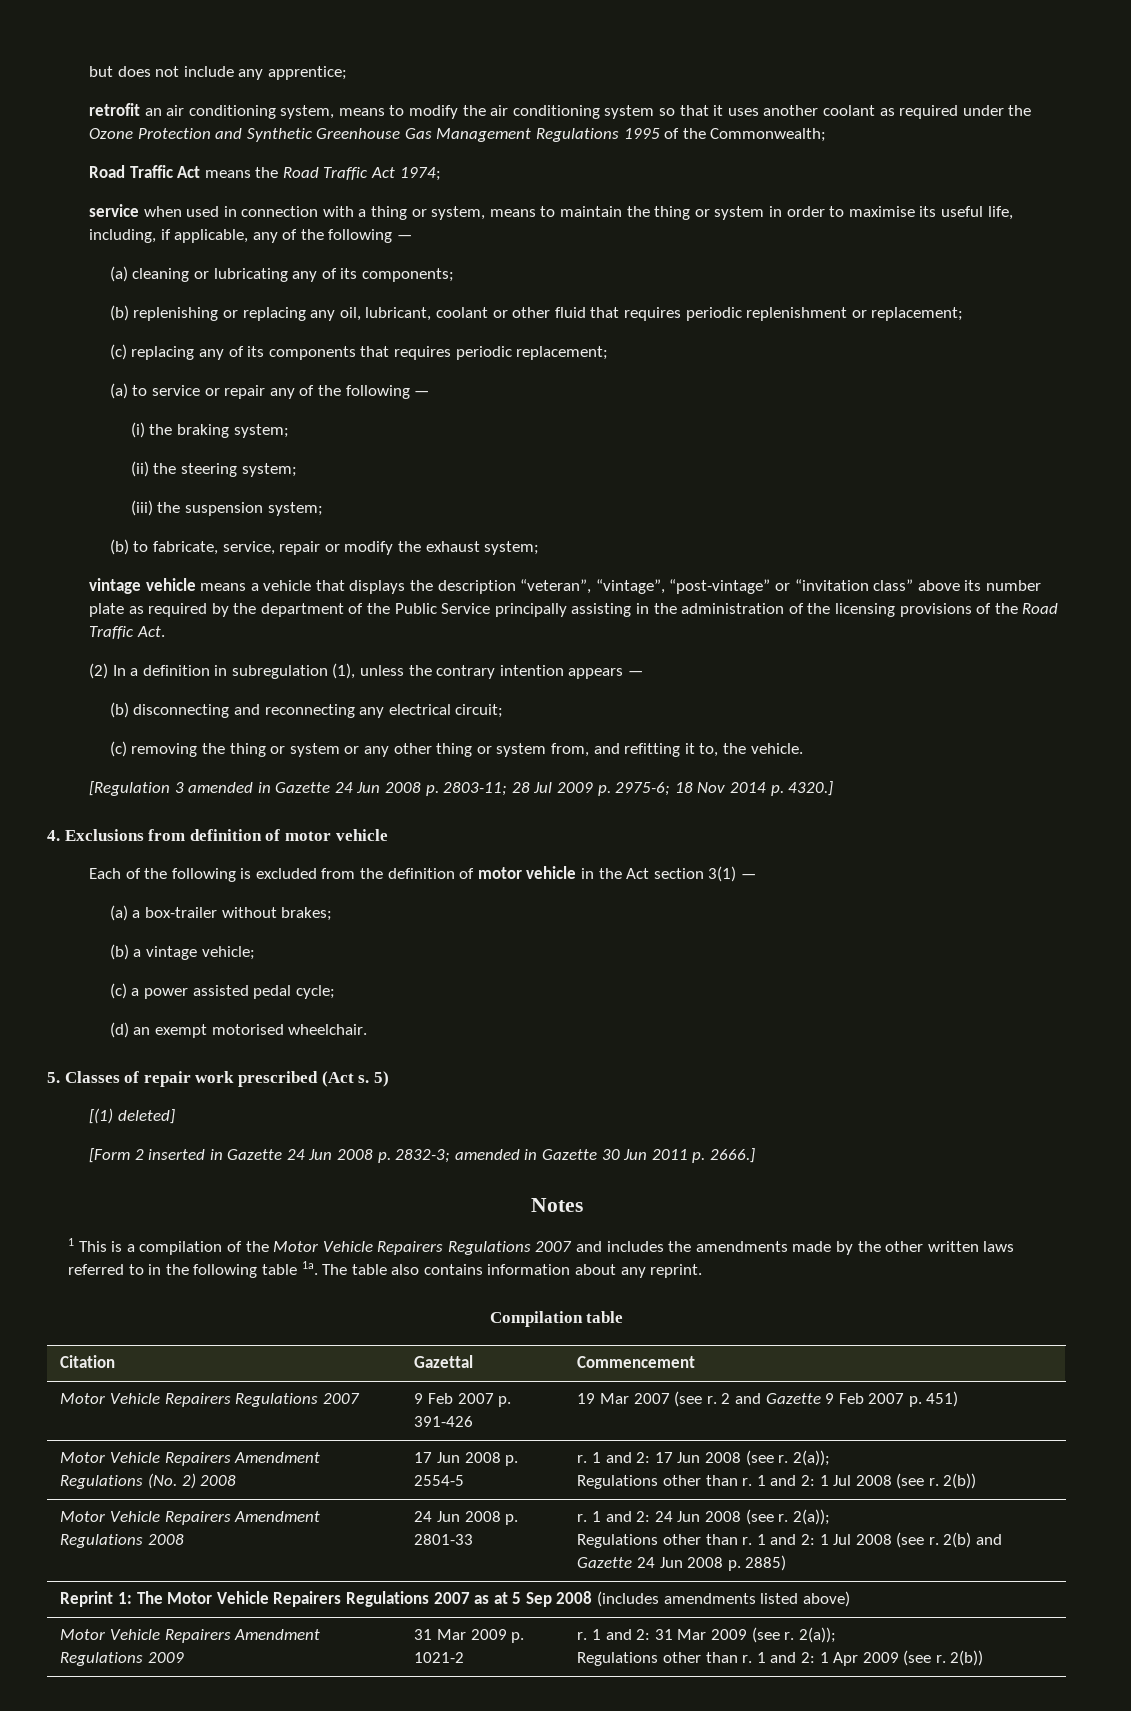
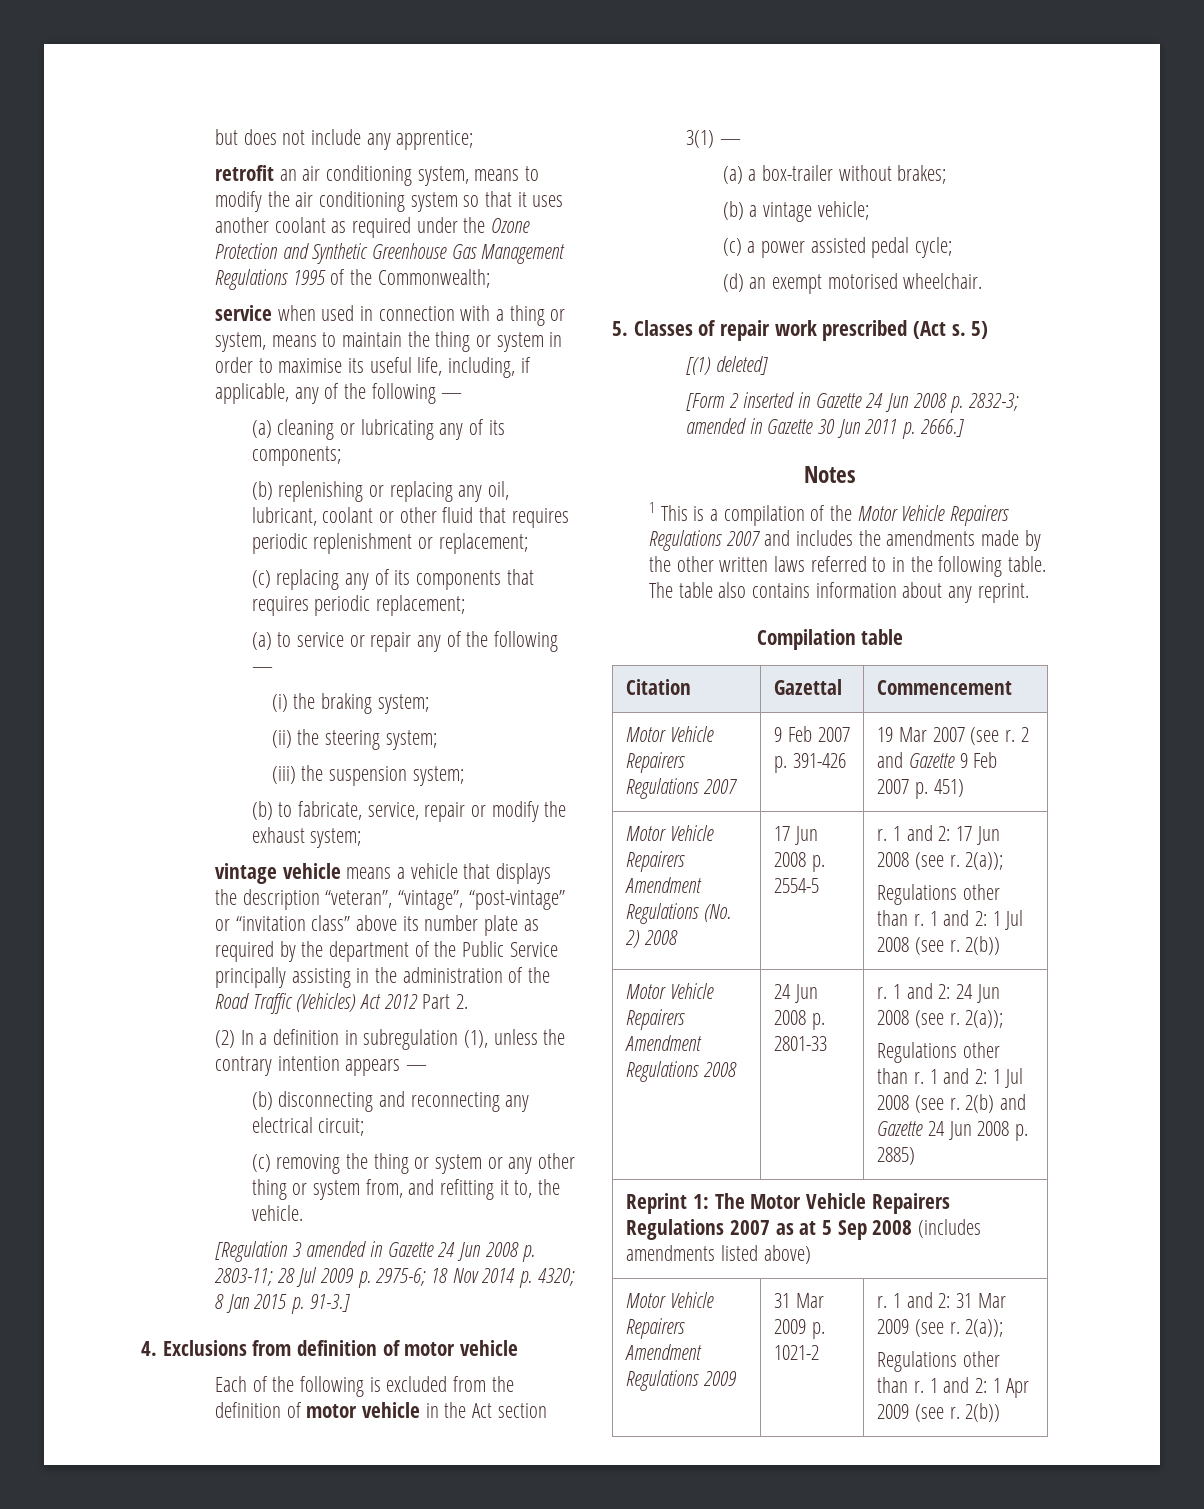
[88,165,441,181] // Road Traffic Act means the Road Traffic Act 1974; -> (490, 278) none
[834,603,1059,617] [88,626,165,639] licensing provisions of the Road Traffic Act. -> [214,993,468,1014] Road Traffic (Vehicles) Act 2012 Part 2.
[788,781,834,796] 4320.] -> [537,1268,575,1286] [214,1294,350,1314] 4320; 8 Jan 2015 p. 91-3.]
[261,1261,318,1275] table 1a. -> [1007,556,1046,572] table.

